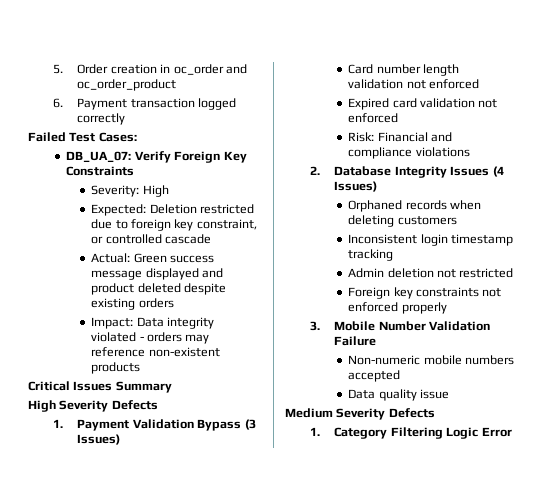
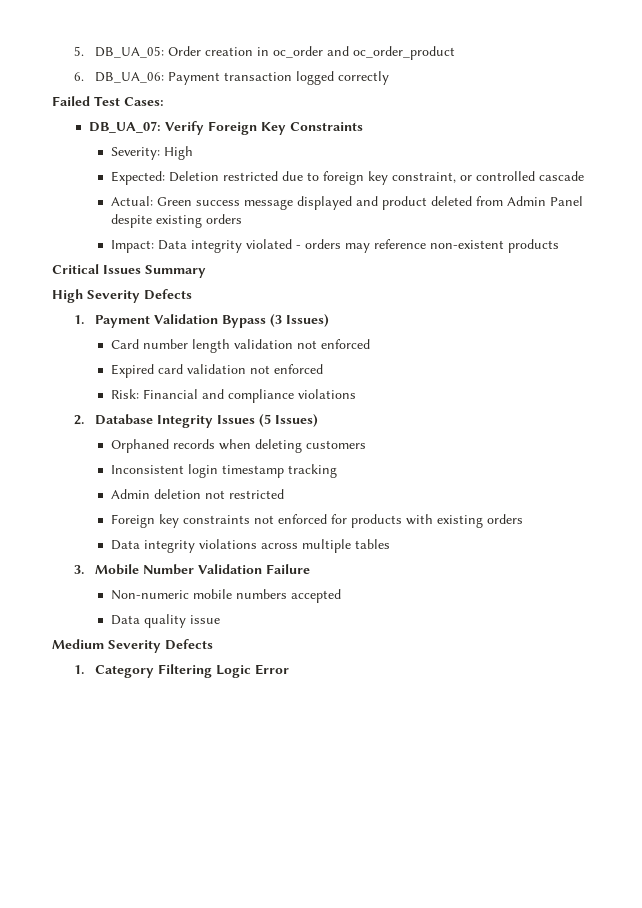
(63, 69) none -> [95,46,165,58] DB_UA_05:
(63, 103) none -> [95,72,165,83] DB_UA_06:
(181, 288) none -> [475,196,583,206] from Admin Panel
[492,166,504,177] (4 -> [259,414,272,427] (5
[401,302,447,314] properly -> [330,514,523,528] [110,539,390,553] for products with existing orders // Data integrity violations across multiple tables

